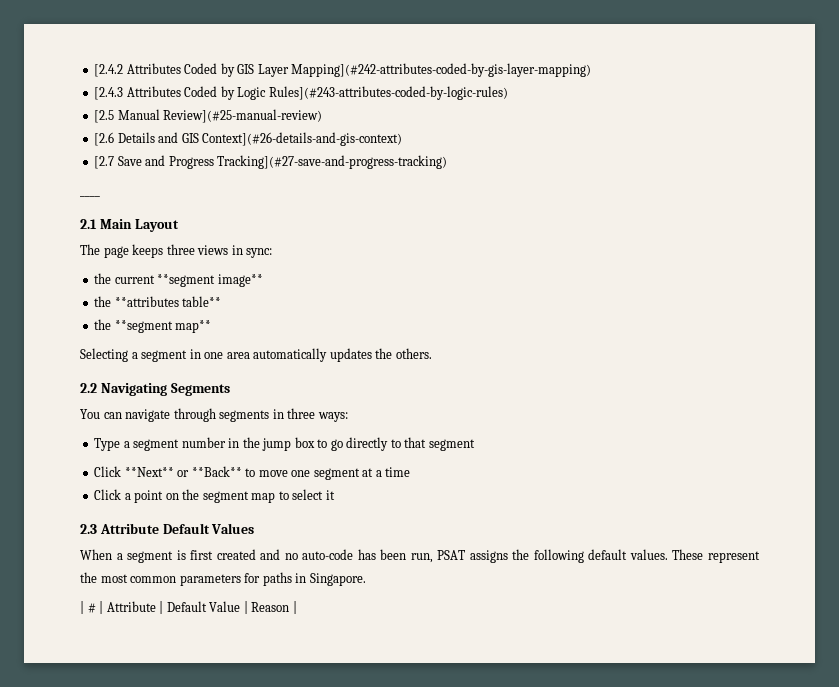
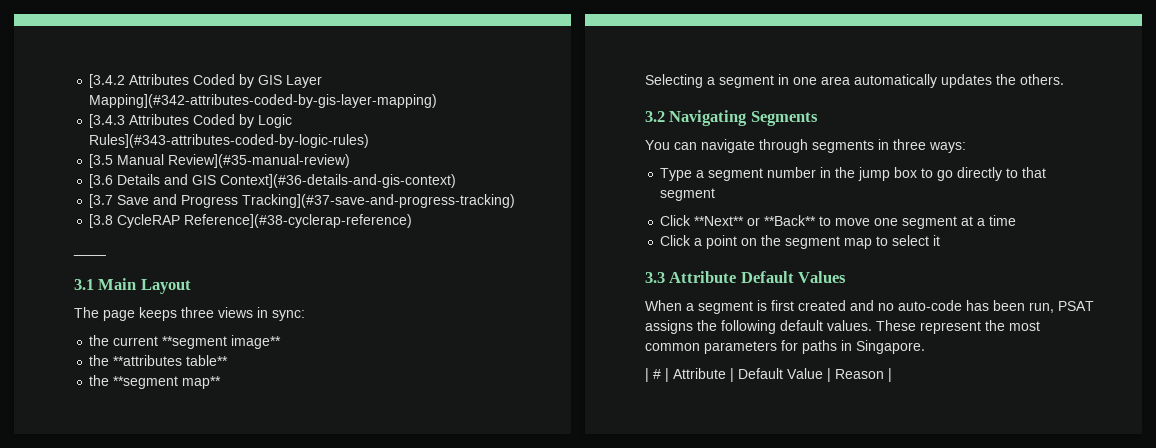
[94,64,124,77] [2.4.2 -> [89,74,126,88] [3.4.2
[291,63,592,77] [94,87,124,100] Mapping](#242-attributes-coded-by-gis-layer-mapping) // [2.4.3 -> [89,94,438,108] [89,114,126,128] Mapping](#342-attributes-coded-by-gis-layer-mapping) // [3.4.3
[268,86,508,100] [94,109,323,123] [94,132,115,146] Rules](#243-attributes-coded-by-logic-rules) // [2.5 Manual Review](#25-manual-review) // [2.6 -> [89,134,370,148] [89,154,351,168] [89,174,114,188] Rules](#343-attributes-coded-by-logic-rules) // [3.5 Manual Review](#35-manual-review) // [3.6
[202,132,403,146] [94,156,115,169] Context](#26-details-and-gis-context) // [2.7 -> [220,174,457,188] [89,194,114,208] Context](#36-details-and-gis-context) // [3.7
[217,155,448,169] Tracking](#27-save-and-progress-tracking) -> [242,194,516,208] [89,214,413,228] Tracking](#37-save-and-progress-tracking) // [3.8 CycleRAP Reference](#38-cyclerap-reference)
[80,219,97,229] 2.1 -> [74,279,94,290] 3.1
[80,383,97,393] 2.2 -> [645,111,665,122] 3.2
[80,524,97,534] 2.3 -> [645,272,665,283] 3.3

